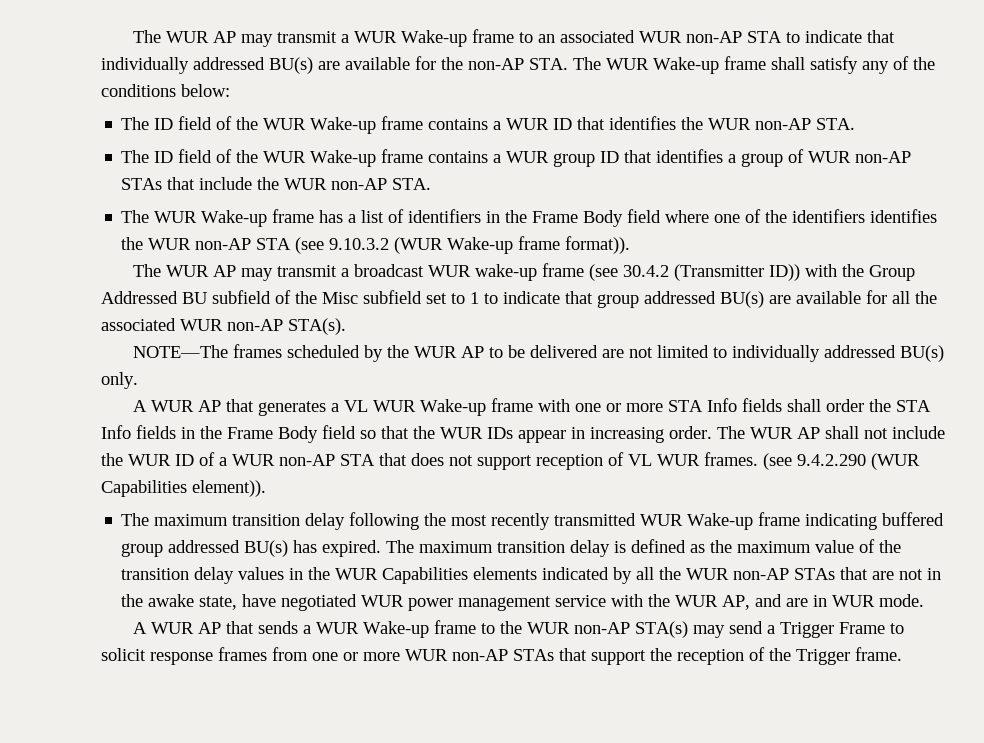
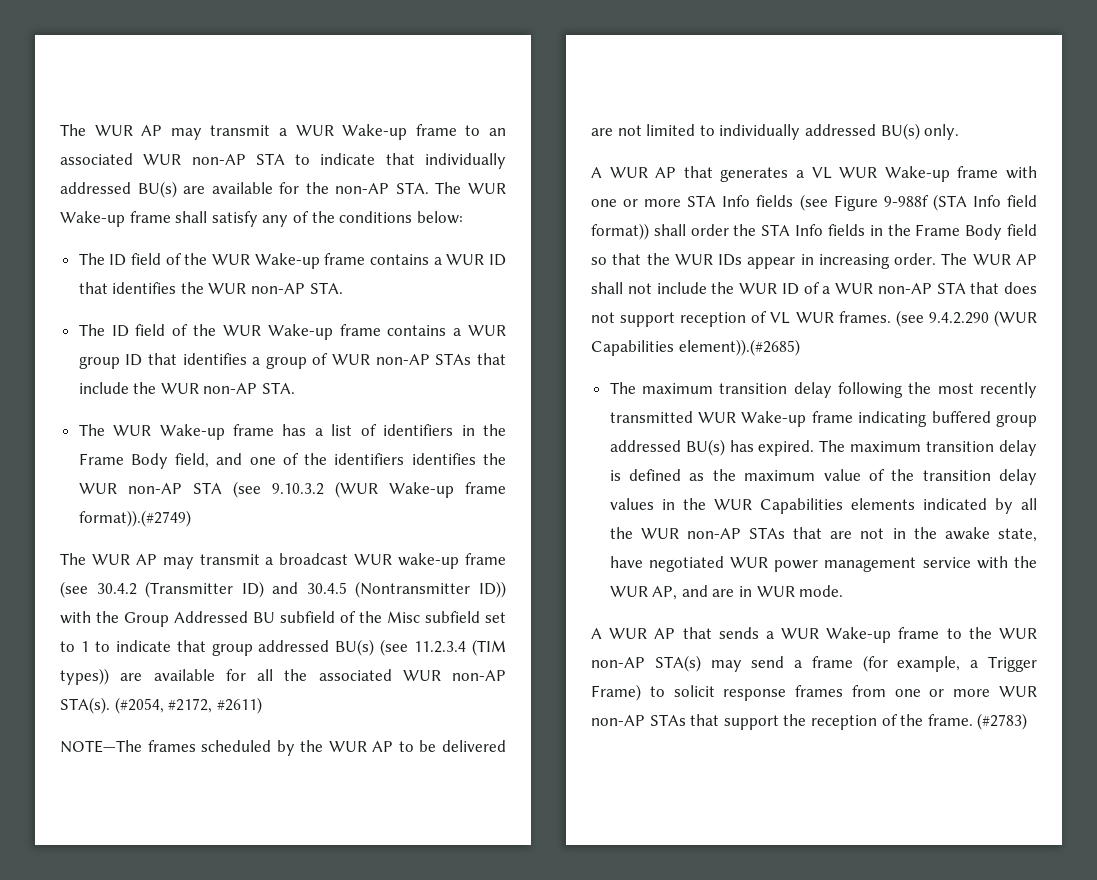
[627,209,710,223] field where -> [175,453,243,468] field, and
[565,236,631,254] format)). -> [78,510,191,527] format)).(#2749)
(765, 272) none -> [241,581,471,598] ID) and 30.4.5 (Nontransmitter
(764, 299) none -> [380,639,506,656] [60,668,109,685] (see 11.2.3.4 (TIM types))
(346, 326) none -> [114,697,262,714] (#2054, #2172, #2611)
(783, 405) none -> [799,194,1037,211] [591,223,649,240] (see Figure 9-988f (STA Info field format))
[192,480,266,497] element)). -> [678,339,800,356] element)).(#2685)
[780,622,886,638] Trigger Frame -> [811,655,1037,672] [591,684,641,701] frame (for example, a Trigger Frame)
[796,647,902,665] Trigger frame. -> [927,713,1028,730] frame. (#2783)

